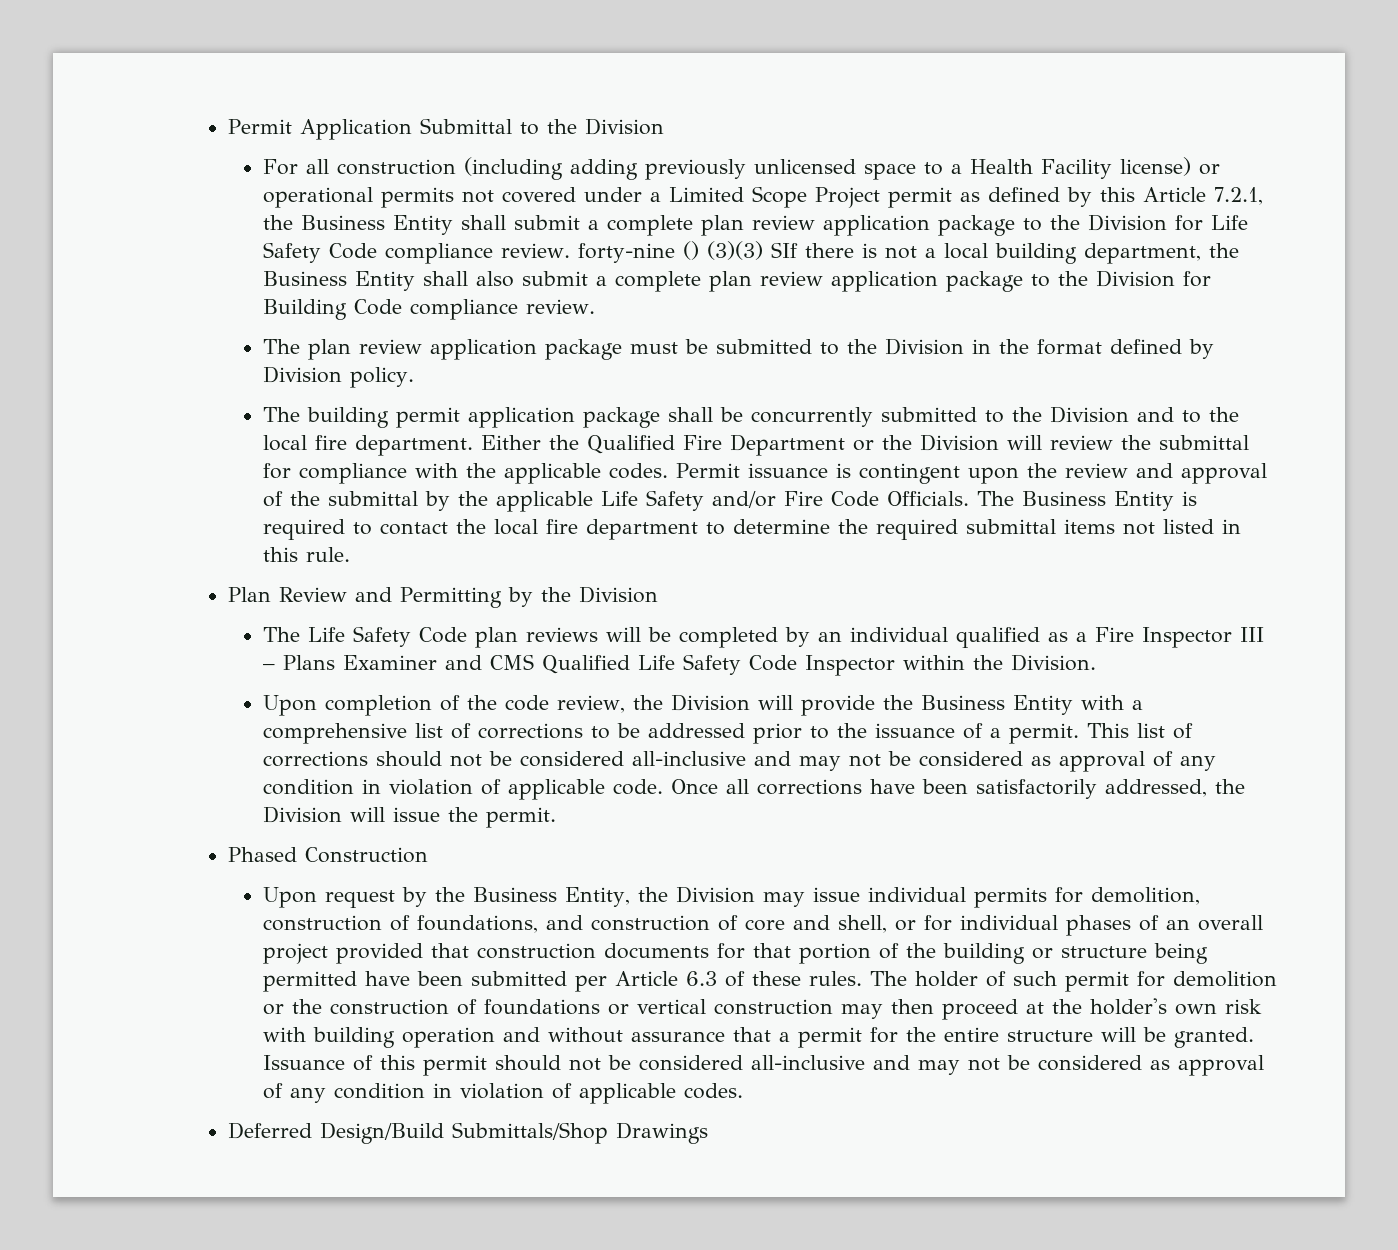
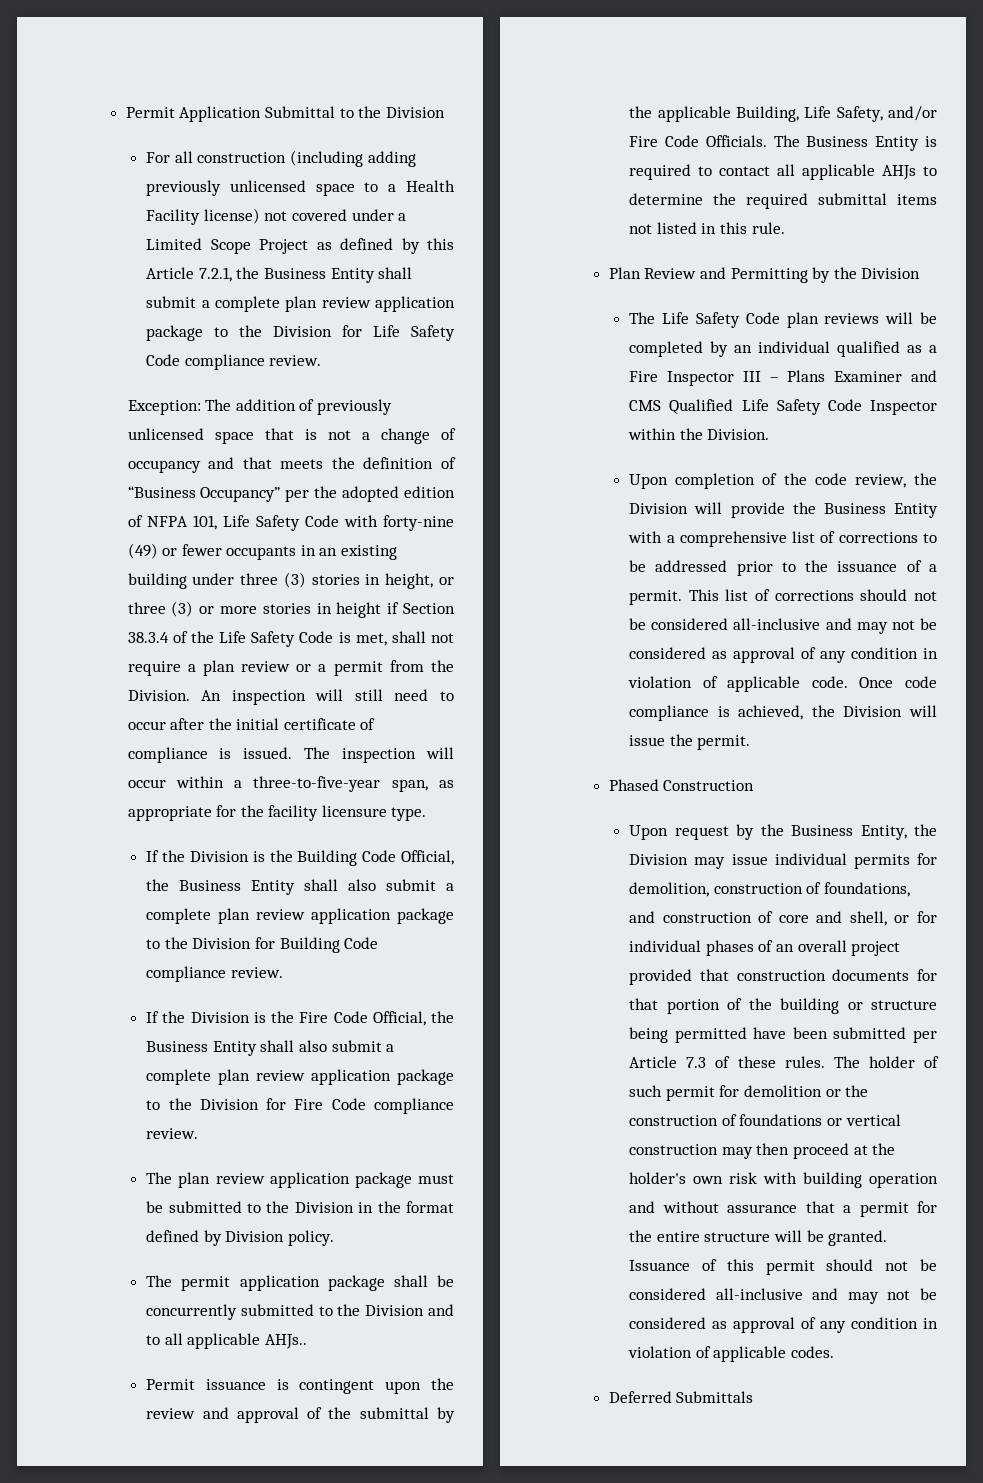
[1198,164,1220,175] [262,187,454,208] or operational permits -> (260, 216) none
[887,187,952,208] permit -> (309, 246) none
[577,241,1201,264] forty-nine () (3)(3) SIf there is not a local building department, -> [127,399,392,415] [127,428,456,444] [127,457,456,473] [127,486,455,502] [127,515,454,531] [127,543,398,560] [127,572,454,589] [127,601,455,618] [127,631,454,647] [127,660,454,676] [127,689,454,705] [127,718,376,730] [127,747,454,763] [127,776,455,792] [127,805,427,821] [146,850,454,866] // Exception: The addition of previously unlicensed space that is not a change of occupancy and that meets the definition of “Business Occupancy” per the adopted edition of NFPA 101, Life Safety Code with forty-nine (49) or fewer occupants in an existing building under three (3) stories in height, or three (3) or more stories in height if Section 38.3.4 of the Life Safety Code is met, shall not require a plan review or a permit from the Division. An inspection will still need to occur after the initial certificate of compliance is issued. The inspection will occur within a three-to-five-year span, as appropriate for the facility licensure type. // If the Division is the Building Code Official,
(595, 306) none -> [146,1011,454,1026] [146,1040,395,1056] [146,1069,454,1085] [146,1098,454,1114] [146,1128,199,1139] // If the Division is the Fire Code Official, the Business Entity shall also submit a complete plan review application package to the Division for Fire Code compliance review.
[306,407,389,428] building -> (173, 1281) none
[1208,407,1239,422] [262,434,1249,456] [262,463,668,484] the local fire department. Either the Qualified Fire Department or the Division will review the submittal for compliance with the applicable codes. -> [164,1333,307,1349] all applicable AHJs.. //
[600,490,704,511] Life Safety -> [735,106,883,122] Building, Life Safety,
[455,519,698,540] the local fire department -> [777,164,917,180] all applicable AHJs
[725,779,1207,799] all corrections have been satisfactorily addressed, -> [905,676,937,688] [629,705,804,721] code compliance is achieved,
[685,971,717,986] 6.3 -> [686,1057,707,1068] 7.3
[319,1122,708,1144] Design/Build Submittals/Shop Drawings -> [676,1391,754,1403] Submittals

